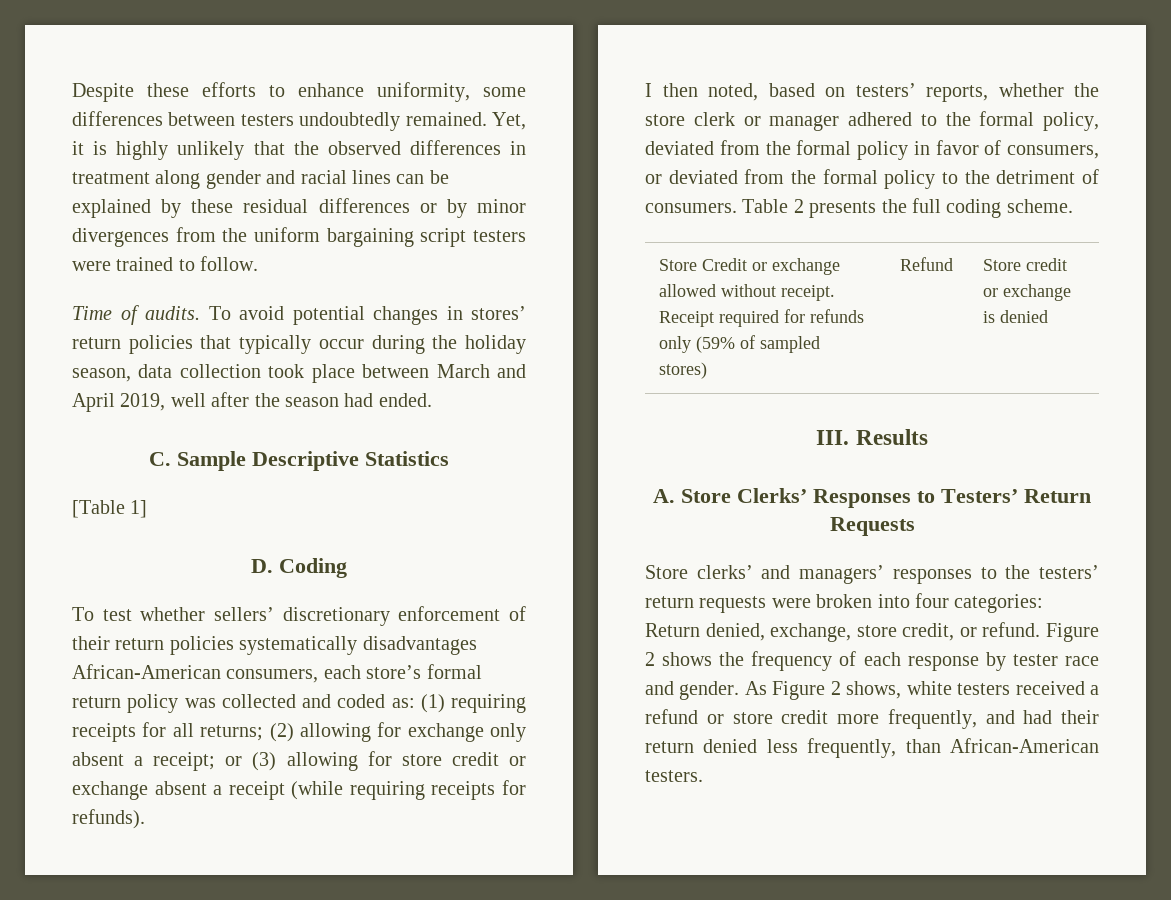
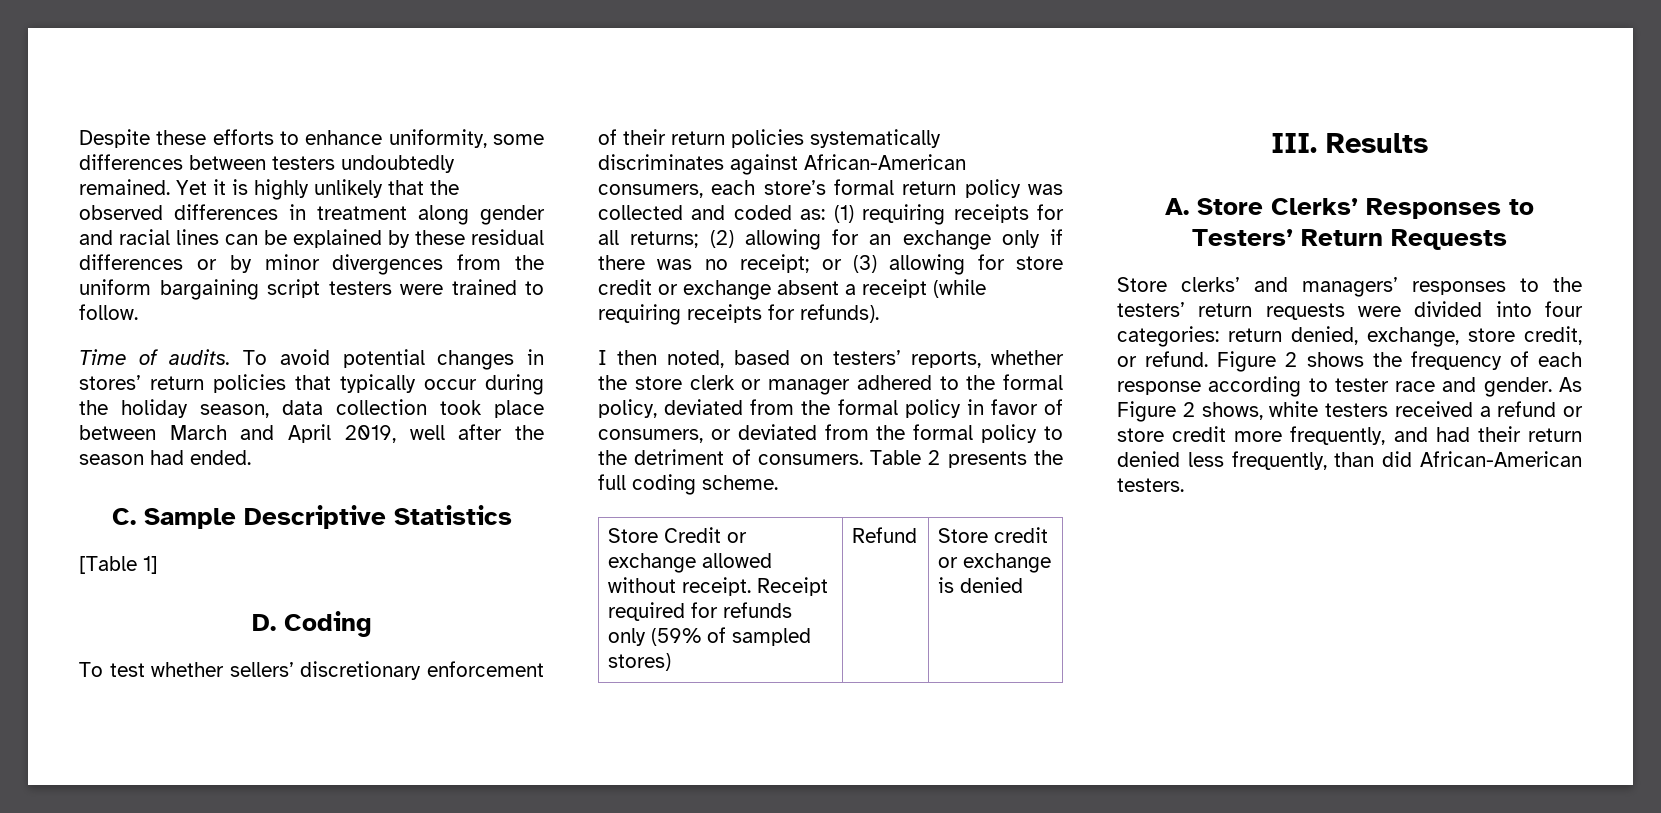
[492,112,526,130] Yet, -> [176,180,207,195] Yet
[362,636,477,655] disadvantages -> [598,154,798,175] discriminates against
(402, 729) none -> [869,234,892,245] an
[72,752,144,766] absent a -> [1050,229,1063,245] [598,255,728,270] if there was no
[816,594,873,608] broken -> [1414,301,1483,317] divided
[645,623,700,637] Return -> [1228,328,1282,342] return
[985,652,1006,671] by -> [1208,376,1328,397] according to
(941, 746) none -> [1382,451,1413,467] did

